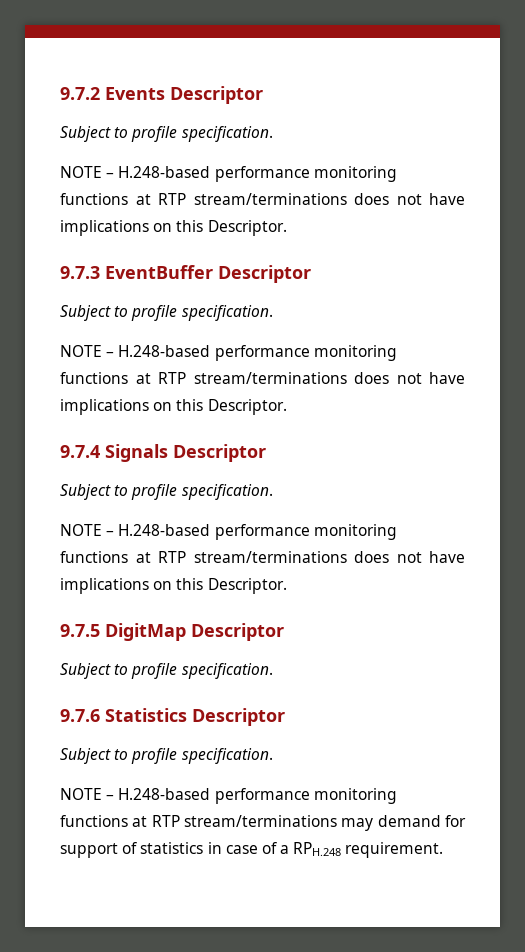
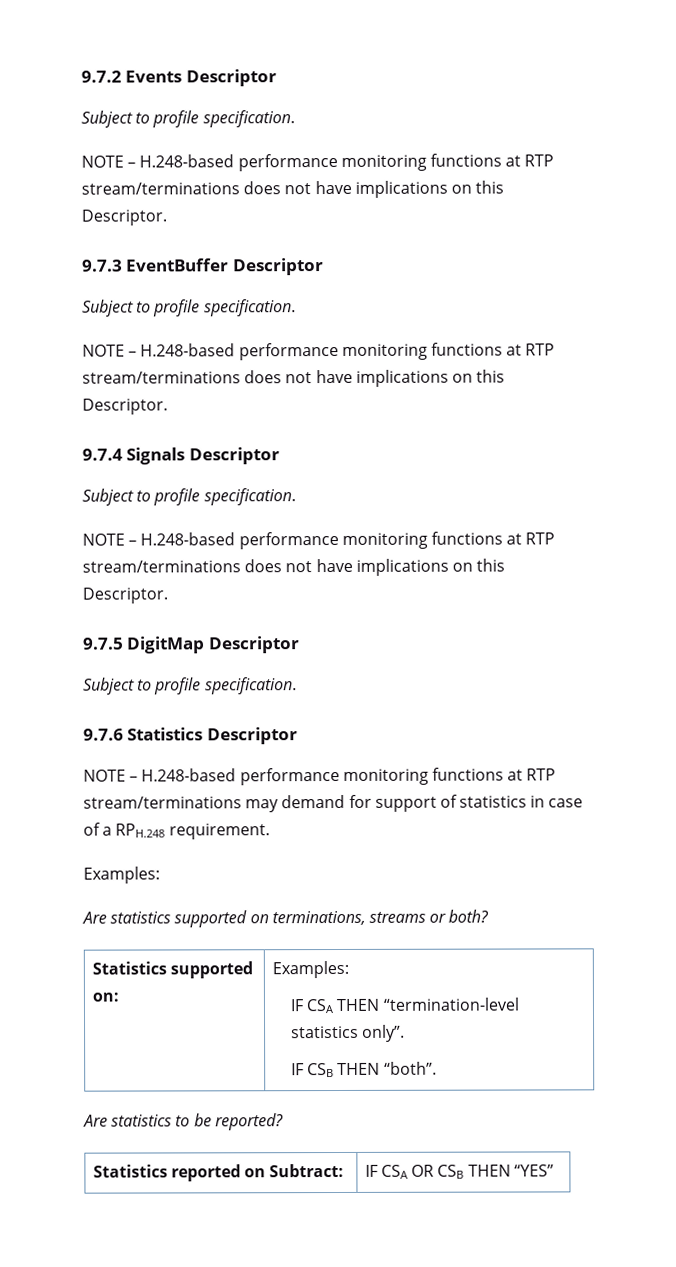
[60,748,273,764] // Subject to profile specification. -> (298, 736) none
(444, 850) none -> [83,866,160,884] [82,909,490,928] [91,961,253,979] [91,992,119,1002] [271,960,349,979] [289,997,519,1014] [290,1024,406,1042] [290,1061,437,1078] [83,1113,284,1131] [92,1163,345,1182] [364,1164,554,1179] // Examples: // Are statistics supported on terminations, streams or both? // Statistics supported on: | Examples: // IF CSA THEN “termination-level statistics only”. // IF CSB THEN “both”. // Are statistics to be reported? // Statistics reported on Subtract: | IF CSA OR CSB THEN “YES”

